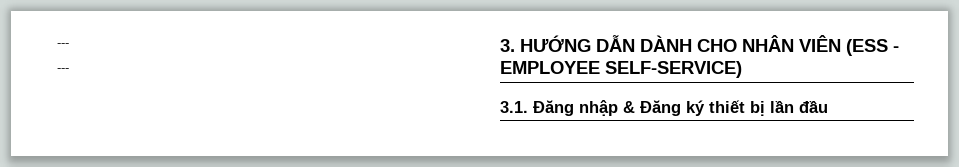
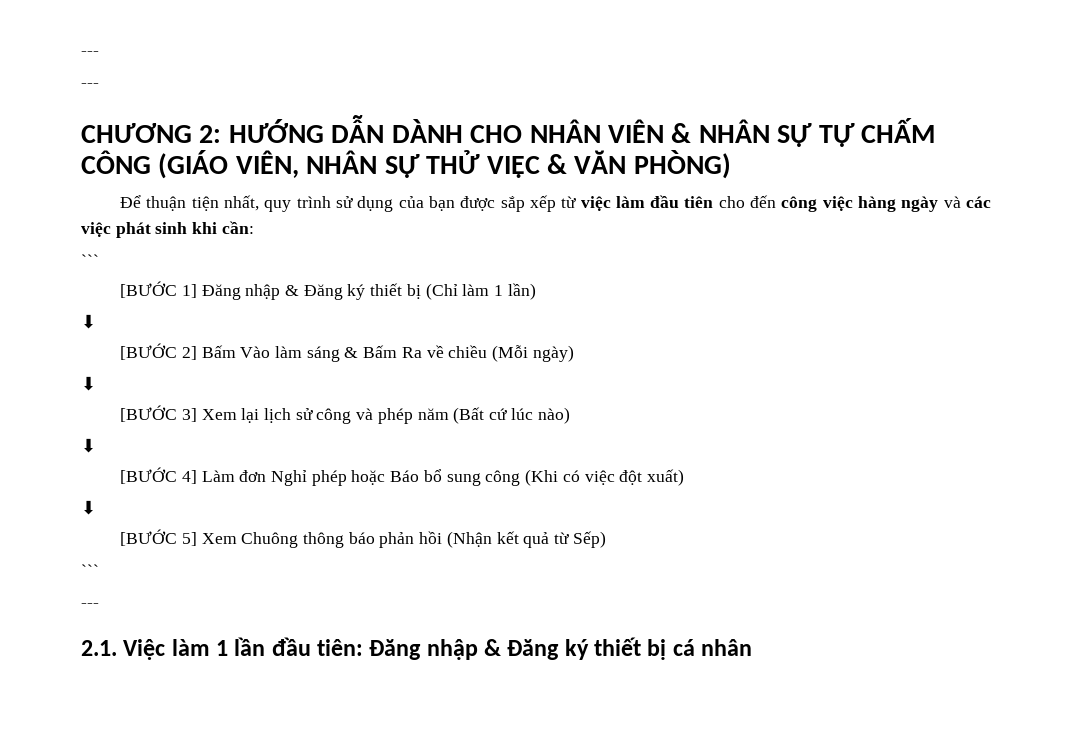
[500,39,515,52] 3. -> [81,123,222,143] CHƯƠNG 2:
[846,39,899,56] [500,61,742,78] [500,100,828,116] (ESS - EMPLOYEE SELF-SERVICE) // 3.1. Đăng nhập & Đăng ký thiết bị lần đầu -> [671,118,936,147] [81,150,731,179] [120,195,991,212] [81,221,254,238] [81,254,99,266] [120,281,536,300] [81,314,96,329] [120,343,574,362] [81,376,96,391] [120,405,570,424] [81,438,96,453] [120,467,684,486] [81,500,96,515] [120,529,606,548] [81,564,99,576] [81,603,99,608] [81,637,753,660] & NHÂN SỰ TỰ CHẤM CÔNG (GIÁO VIÊN, NHÂN SỰ THỬ VIỆC & VĂN PHÒNG) // Để thuận tiện nhất, quy trình sử dụng của bạn được sắp xếp từ việc làm đầu tiên cho đến công việc hàng ngày và các việc phát sinh khi cần: // ``` // [BƯỚC 1] Đăng nhập & Đăng ký thiết bị (Chỉ làm 1 lần) // ⬇ // [BƯỚC 2] Bấm Vào làm sáng & Bấm Ra về chiều (Mỗi ngày) // ⬇ // [BƯỚC 3] Xem lại lịch sử công và phép năm (Bất cứ lúc nào) // ⬇ // [BƯỚC 4] Làm đơn Nghỉ phép hoặc Báo bổ sung công (Khi có việc đột xuất) // ⬇ // [BƯỚC 5] Xem Chuông thông báo phản hồi (Nhận kết quả từ Sếp) // ``` // --- // 2.1. Việc làm 1 lần đầu tiên: Đăng nhập & Đăng ký thiết bị cá nhân

